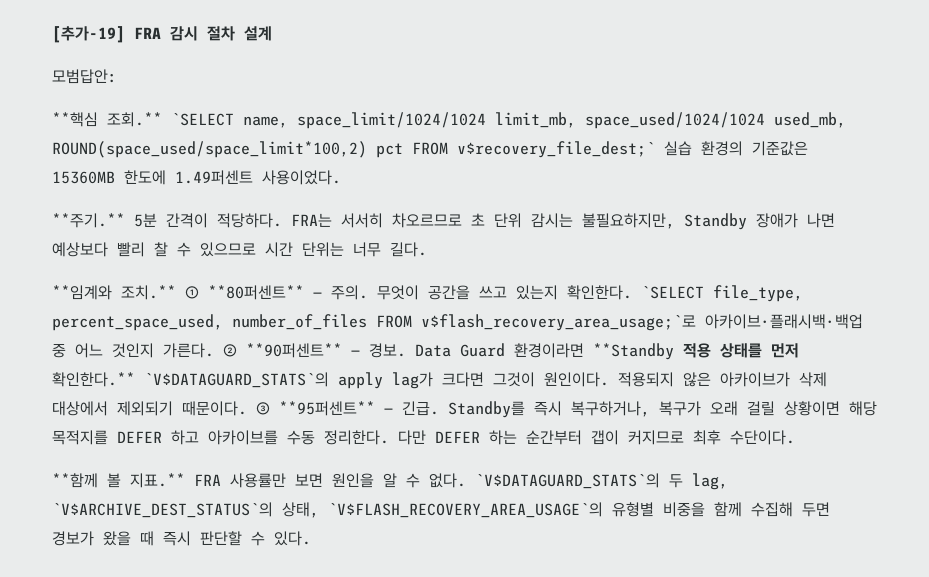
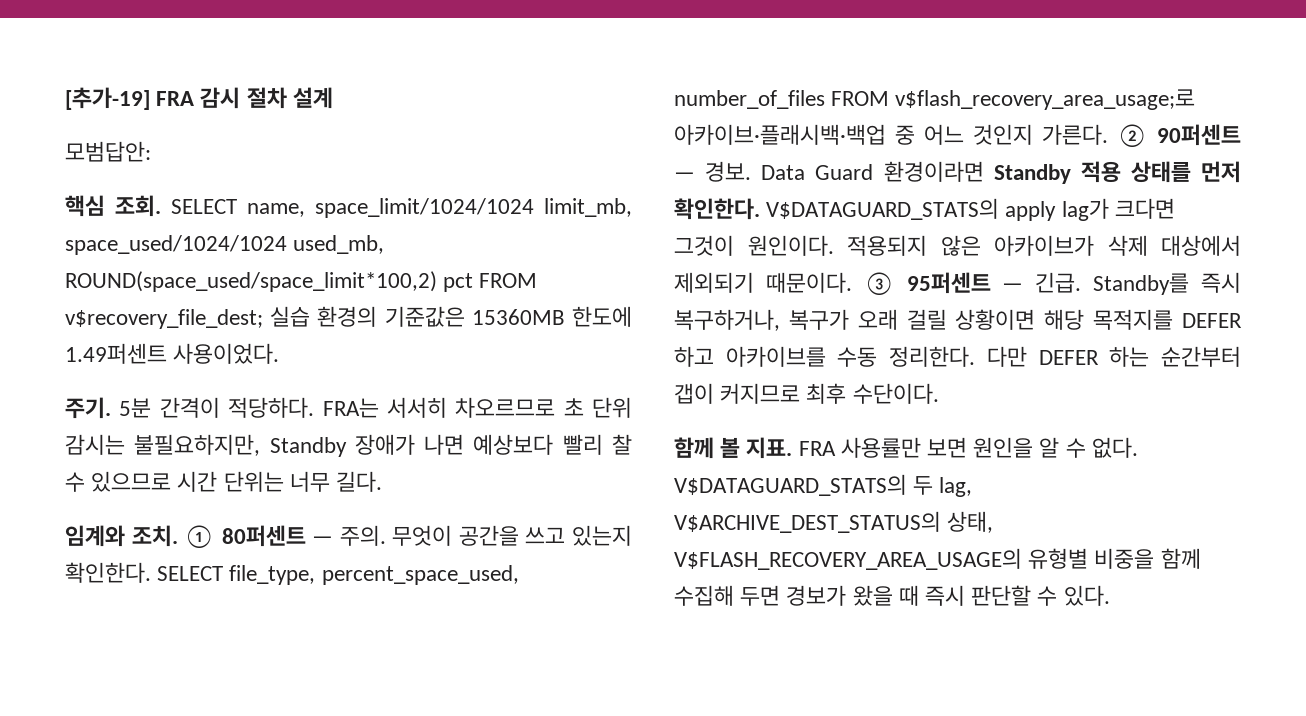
[52,112,234,127] **핵심 조회.** `SELECT -> [65,195,237,217] 핵심 조회. SELECT
[457,141,655,158] v$recovery_file_dest;` -> [65,309,263,329] v$recovery_file_dest;
[52,213,125,228] **주기.** -> [65,397,111,419] 주기.
[52,285,304,300] **임계와 조치.** ① **80퍼센트** -> [65,525,306,548] 임계와 조치. ① 80퍼센트
[641,286,704,299] `SELECT -> [157,566,224,581] SELECT
[421,314,696,331] v$flash_recovery_area_usage;`로 -> [895,89,1196,110] v$flash_recovery_area_usage;로
[246,343,342,358] **90퍼센트** -> [1157,124,1241,146] 90퍼센트
[593,343,674,360] **Standby -> [993,164,1071,184] Standby
[52,372,329,388] 확인한다.** `V$DATAGUARD_STATS`의 -> [674,198,1000,220] 확인한다. V$DATAGUARD_STATS의
[279,401,375,416] **95퍼센트** -> [906,272,991,294] 95퍼센트
[52,473,185,488] **함께 볼 지표.** -> [674,437,793,459] 함께 볼 지표.
[475,473,660,489] `V$DATAGUARD_STATS`의 -> [674,474,907,496] V$DATAGUARD_STATS의
[52,502,603,518] `V$ARCHIVE_DEST_STATUS`의 상태, `V$FLASH_RECOVERY_AREA_USAGE`의 -> [674,511,994,533] [674,548,1022,570] V$ARCHIVE_DEST_STATUS의 상태, V$FLASH_RECOVERY_AREA_USAGE의

